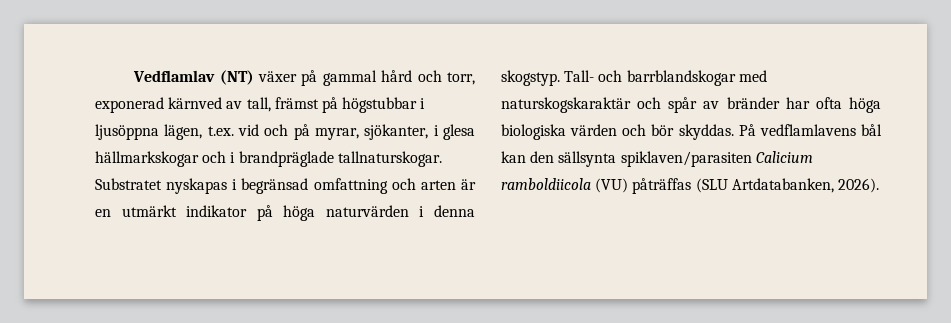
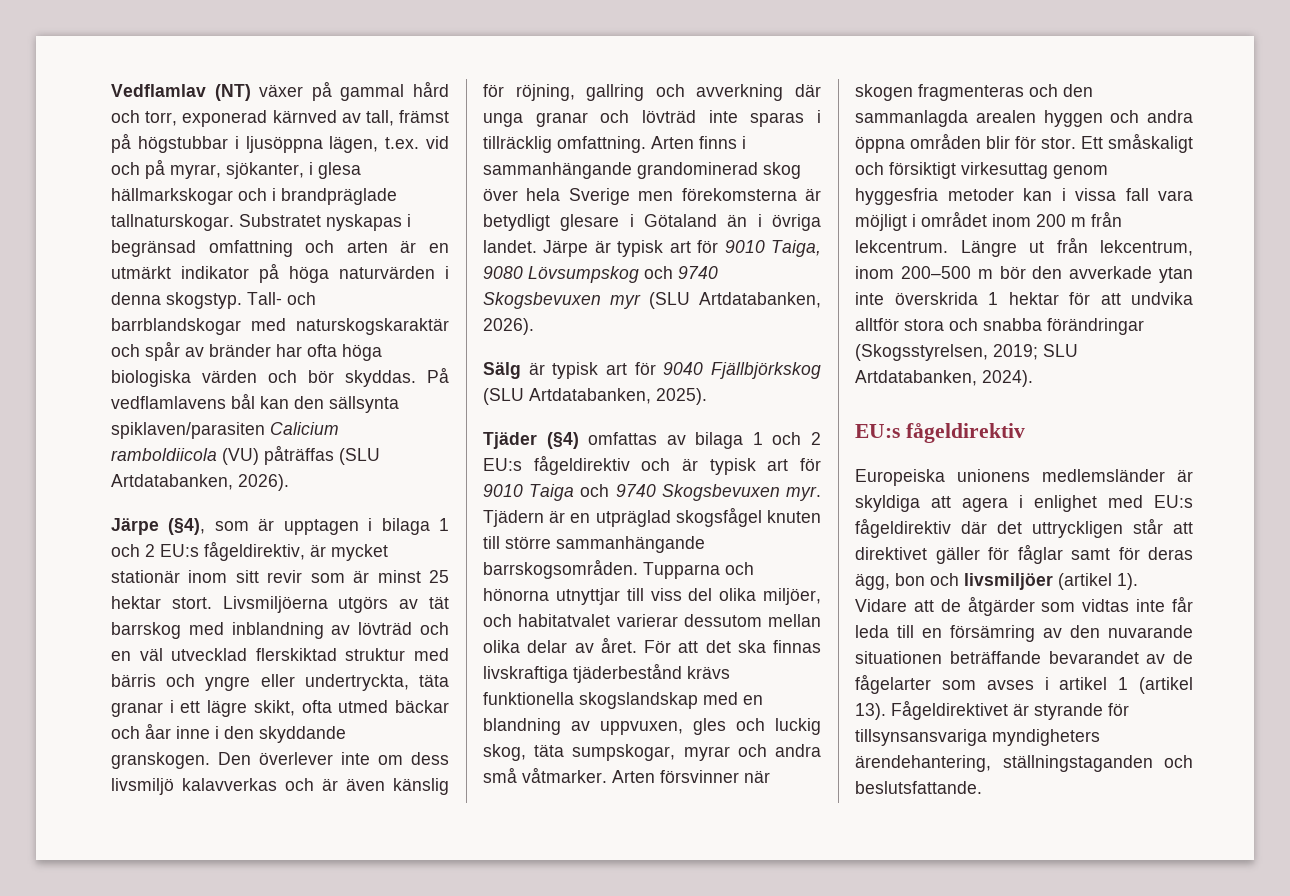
(879, 185) none -> [111,518,449,535] [111,541,388,561] [111,570,449,583] [111,596,449,613] [111,622,450,639] [111,648,449,661] [111,674,449,691] [111,700,450,717] [111,723,346,743] [111,752,449,769] [111,778,449,795] [483,84,821,101] [483,110,821,127] [483,136,746,153] [483,162,801,179] [483,188,821,205] [483,214,821,231] [483,240,821,257] [483,266,718,283] [483,292,821,309] [483,318,534,335] [483,362,821,379] [483,388,707,405] [483,432,821,449] [483,455,821,475] [483,484,821,501] [483,507,821,527] [483,536,705,553] [483,559,754,579] [483,588,821,605] [483,614,821,627] [483,637,821,653] [483,663,730,683] [483,692,763,709] [483,718,821,735] [483,744,821,761] [483,767,770,783] [855,84,1093,101] [855,110,1193,127] [855,133,1193,153] [855,162,1108,179] [855,188,1193,205] [855,211,1122,231] [855,237,1193,257] [855,266,1193,283] [855,292,1193,305] [855,318,1144,335] [855,344,1078,361] [855,370,1033,387] [855,423,1025,443] [855,469,1193,486] [855,495,1193,512] [855,518,1193,538] [855,544,1193,564] [855,573,1138,590] [855,596,1193,616] [855,625,1193,642] [855,651,1193,664] [855,674,1193,694] [855,700,1129,720] [855,729,1100,746] [855,755,1193,772] [855,781,982,794] // Järpe (§4), som är upptagen i bilaga 1 och 2 EU:s fågeldirektiv, är mycket stationär inom sitt revir som är minst 25 hektar stort. Livsmiljöerna utgörs av tät barrskog med inblandning av lövträd och en väl utvecklad flerskiktad struktur med bärris och yngre eller undertryckta, täta granar i ett lägre skikt, ofta utmed bäckar och åar inne i den skyddande granskogen. Den överlever inte om dess livsmiljö kalavverkas och är även känslig för röjning, gallring och avverkning där unga granar och lövträd inte sparas i tillräcklig omfattning. Arten finns i sammanhängande grandominerad skog över hela Sverige men förekomsterna är betydligt glesare i Götaland än i övriga landet. Järpe är typisk art för 9010 Taiga, 9080 Lövsumpskog och 9740 Skogsbevuxen myr (SLU Artdatabanken, 2026). // Sälg är typisk art för 9040 Fjällbjörkskog (SLU Artdatabanken, 2025). // Tjäder (§4) omfattas av bilaga 1 och 2 EU:s fågeldirektiv och är typisk art för 9010 Taiga och 9740 Skogsbevuxen myr. Tjädern är en utpräglad skogsfågel knuten till större sammanhängande barrskogsområden. Tupparna och hönorna utnyttjar till viss del olika miljöer, och habitatvalet varierar dessutom mellan olika delar av året. För att det ska finnas livskraftiga tjäderbestånd krävs funktionella skogslandskap med en blandning av uppvuxen, gles och luckig skog, täta sumpskogar, myrar och andra små våtmarker. Arten försvinner när skogen fragmenteras och den sammanlagda arealen hyggen och andra öppna områden blir för stor. Ett småskaligt och försiktigt virkesuttag genom hyggesfria metoder kan i vissa fall vara möjligt i området inom 200 m från lekcentrum. Längre ut från lekcentrum, inom 200–500 m bör den avverkade ytan inte överskrida 1 hektar för att undvika alltför stora och snabba förändringar (Skogsstyrelsen, 2019; SLU Artdatabanken, 2024). // EU:s fågeldirektiv // Europeiska unionens medlemsländer är skyldiga att agera i enlighet med EU:s fågeldirektiv där det uttryckligen står att direktivet gäller för fåglar samt för deras ägg, bon och livsmiljöer (artikel 1). Vidare att de åtgärder som vidtas inte får leda till en försämring av den nuvarande situationen beträffande bevarandet av de fågelarter som avses i artikel 1 (artikel 13). Fågeldirektivet är styrande för tillsynsansvariga myndigheters ärendehantering, ställningstaganden och beslutsfattande.

